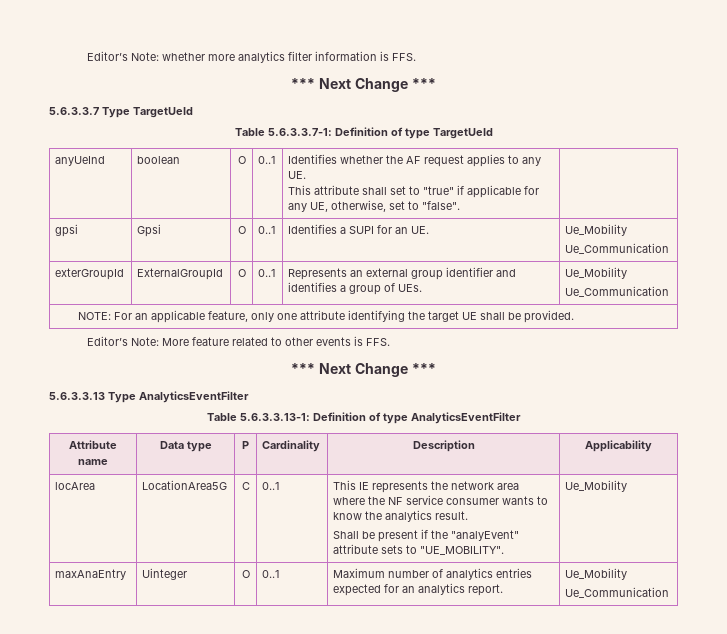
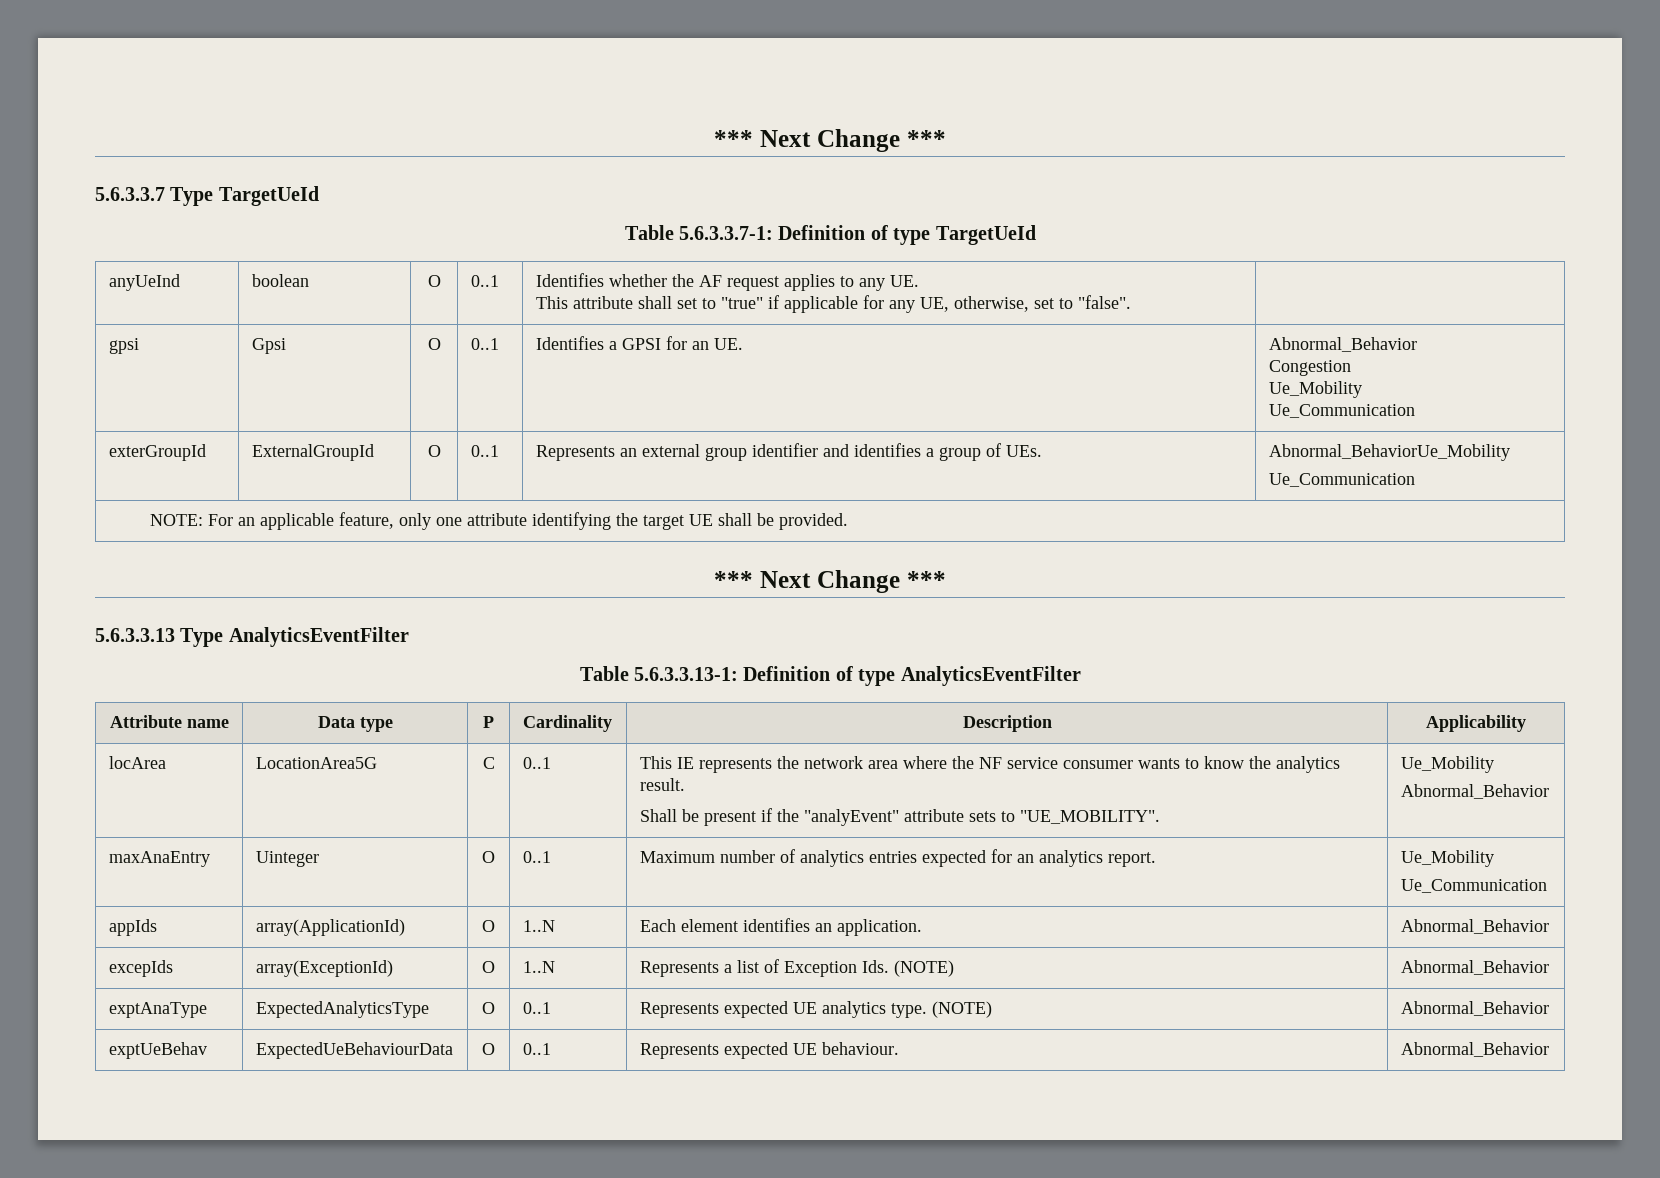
[86,51,416,63] Editor’s Note: whether more analytics filter information is FFS. // -> (714, 138) none
[349,226,375,234] SUPI -> [621,338,661,350] GPSI
(430, 230) none -> [1268,337,1417,352] [1268,360,1351,376] Abnormal_Behavior // Congestion //
[565,267,628,279] Ue_Mobility -> [1268,444,1510,461] Abnormal_BehaviorUe_Mobility
[86,336,390,346] // Editor’s Note: More feature related to other events is FFS. -> (849, 521) none
(628, 486) none -> [1400,784,1549,799] // Abnormal_Behavior
(670, 592) none -> [108,919,157,936] [255,919,405,936] [482,920,495,932] [522,920,555,932] [639,918,922,936] [1400,919,1549,934] [108,960,173,977] [255,960,393,977] [482,961,495,973] [522,961,555,973] [639,959,954,977] [1400,960,1549,975] [108,1002,207,1018] [255,1001,429,1018] [482,1002,495,1014] [522,1002,551,1014] [639,1001,992,1018] [1400,1001,1549,1016] [108,1042,207,1059] [255,1042,453,1059] [482,1043,495,1055] [522,1043,551,1055] [639,1042,899,1059] [1400,1042,1549,1057] // appIds | array(ApplicationId) | O | 1..N | Each element identifies an application. | Abnormal_Behavior // excepIds | array(ExceptionId) | O | 1..N | Represents a list of Exception Ids. (NOTE) | Abnormal_Behavior // exptAnaType | ExpectedAnalyticsType | O | 0..1 | Represents expected UE analytics type. (NOTE) | Abnormal_Behavior // exptUeBehav | ExpectedUeBehaviourData | O | 0..1 | Represents expected UE behaviour. | Abnormal_Behavior

